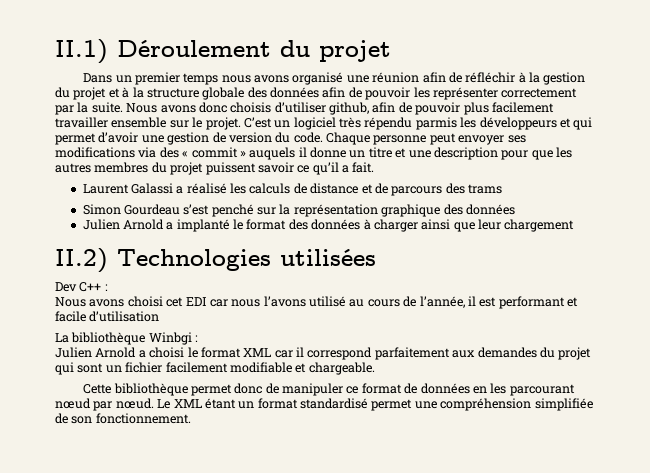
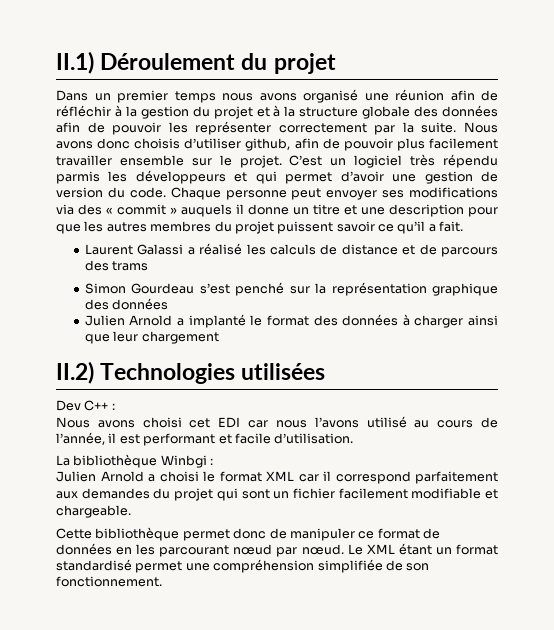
[89,311,160,322] d’utilisation -> [274,433,354,444] d’utilisation.

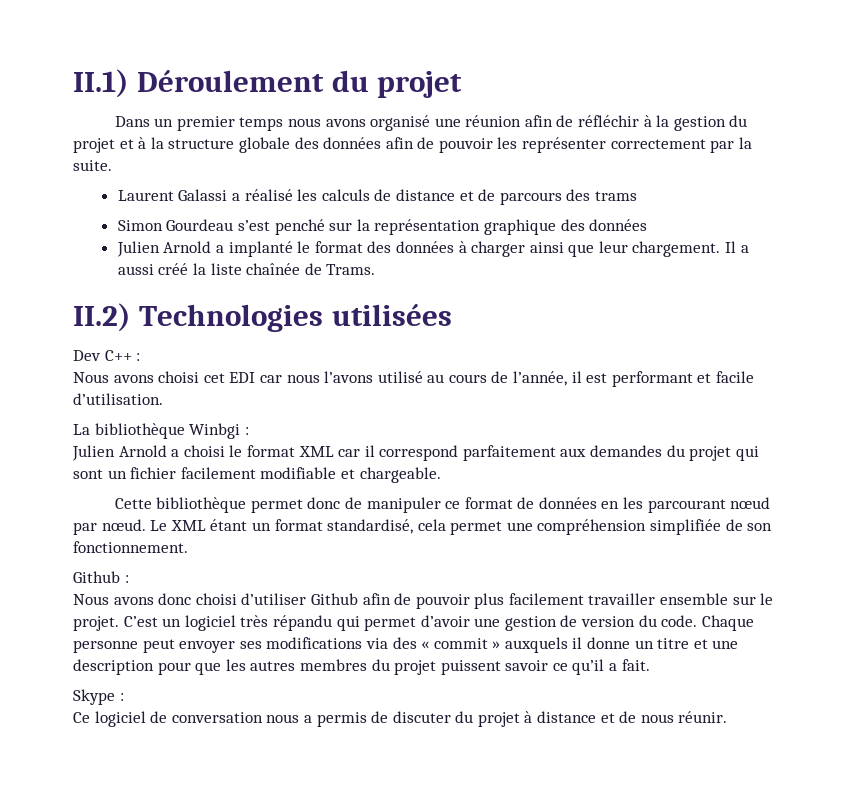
[463,122,498,133] [56,138,498,151] [56,154,499,168] [56,170,499,184] [56,187,498,200] [56,204,498,217] [56,221,464,234] Nous avons donc choisis d’utiliser github, afin de pouvoir plus facilement travailler ensemble sur le projet. C’est un logiciel très répendu parmis les développeurs et qui permet d’avoir une gestion de version du code. Chaque personne peut envoyer ses modifications via des « commit » auquels il donne un titre et une description pour que les autres membres du projet puissent savoir ce qu’il a fait. -> (112, 165) none
[141,331,219,344] chargement -> [632,241,749,257] [117,263,376,275] chargement. Il a aussi créé la liste chaînée de Trams.
[56,559,132,571] standardisé -> [327,519,446,534] standardisé, cela
(162, 581) none -> [73,571,129,583] [73,593,774,609] [73,615,754,631] [73,637,739,653] [73,659,650,675] [73,689,124,705] [73,711,728,727] // Github : // Nous avons donc choisi d’utiliser Github afin de pouvoir plus facilement travailler ensemble sur le projet. C’est un logiciel très répandu qui permet d’avoir une gestion de version du code. Chaque personne peut envoyer ses modifications via des « commit » auxquels il donne un titre et une description pour que les autres membres du projet puissent savoir ce qu’il a fait. // Skype : // Ce logiciel de conversation nous a permis de discuter du projet à distance et de nous réunir.

